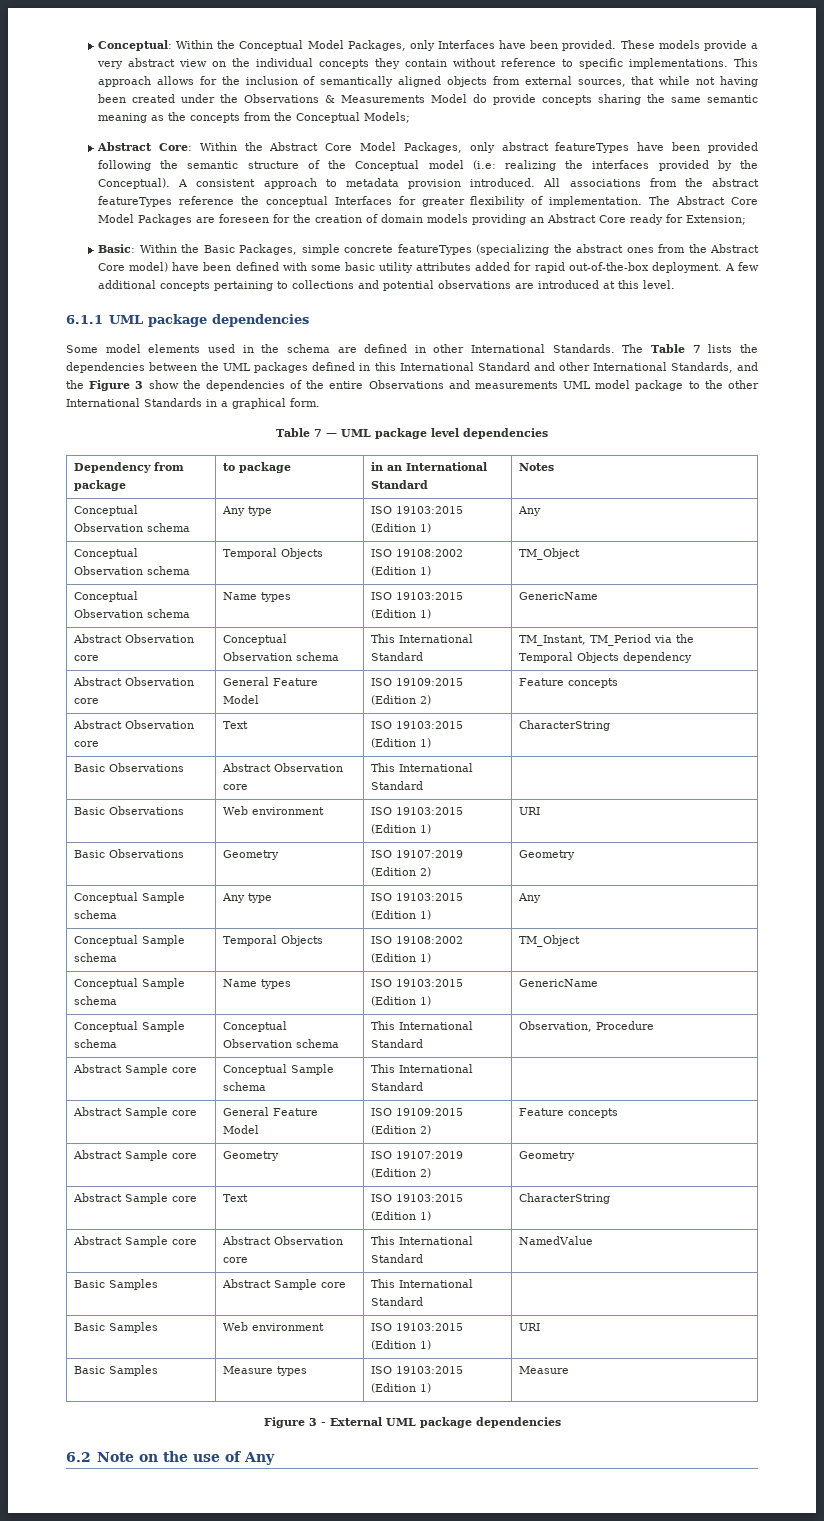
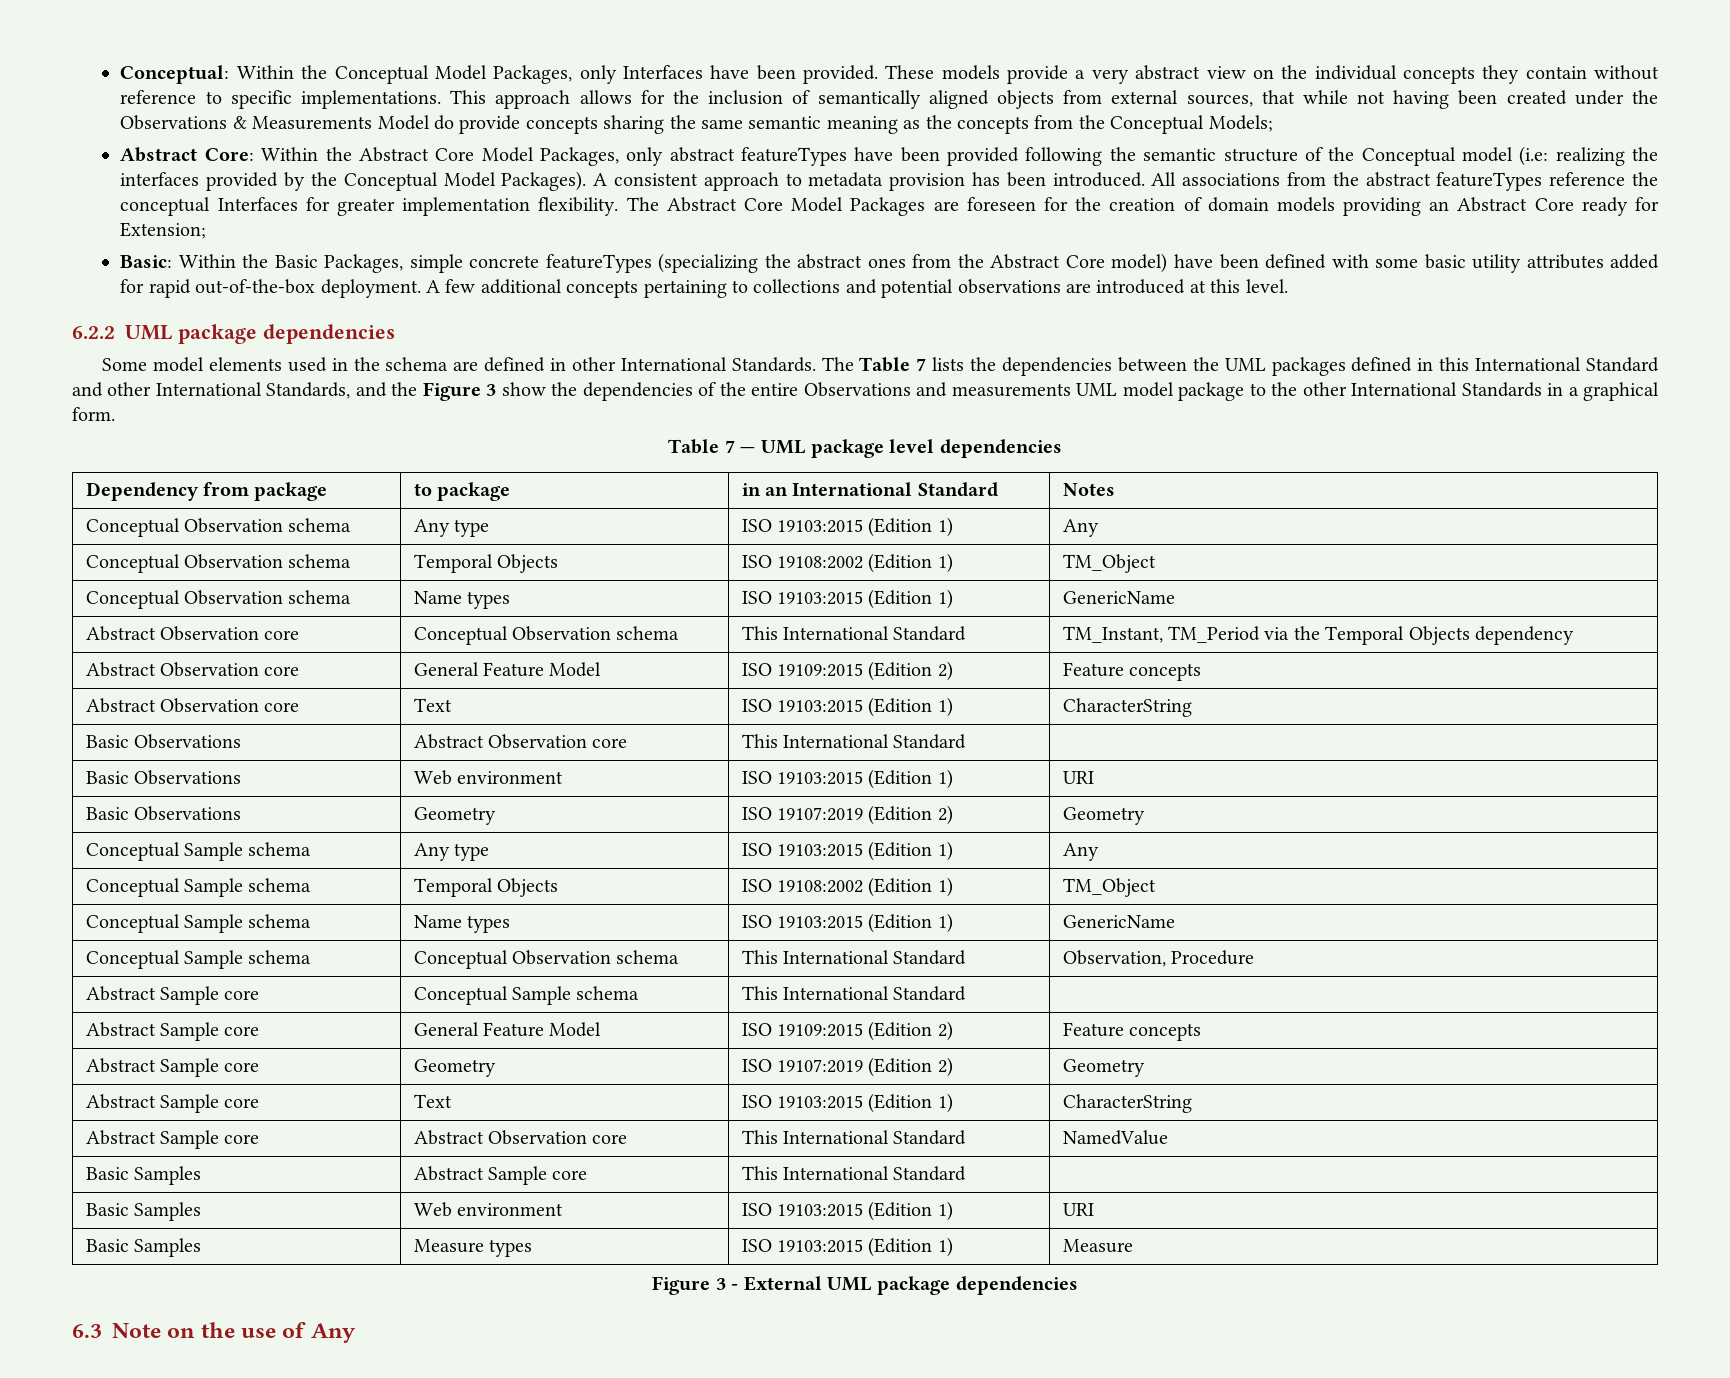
[98,178,171,189] Conceptual). -> [343,171,587,191] Conceptual Model Packages).
(462, 184) none -> [971,172,1046,187] has been
[470,196,643,207] flexibility of implementation. -> [402,197,619,216] implementation flexibility.
[66,315,103,324] 6.1.1 -> [72,326,115,339] 6.2.2
[66,1452,91,1462] 6.2 -> [72,1324,102,1338] 6.3

